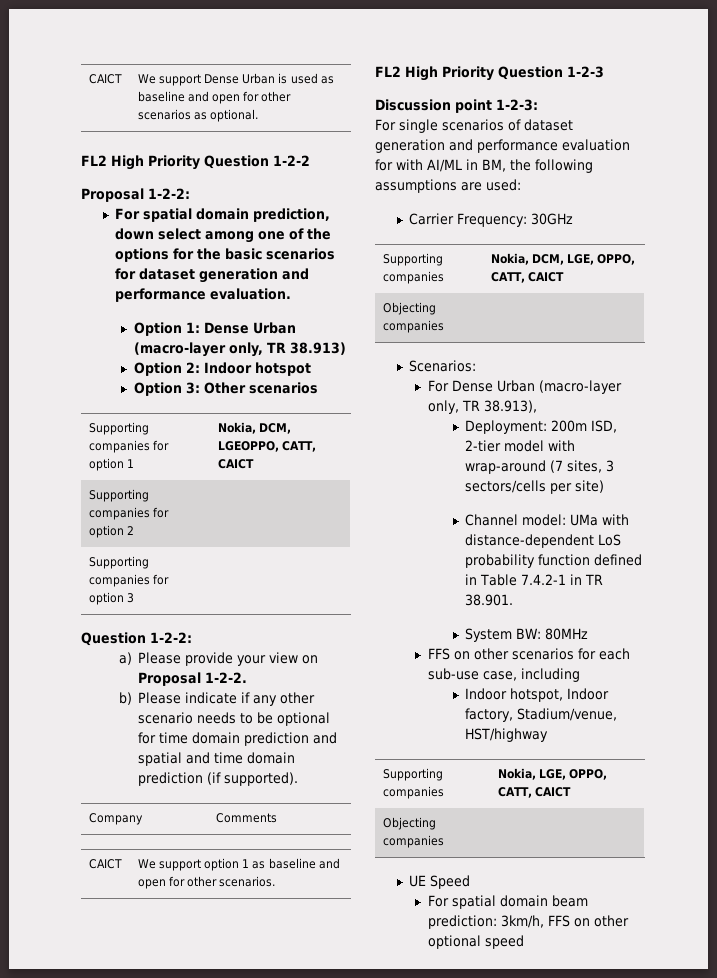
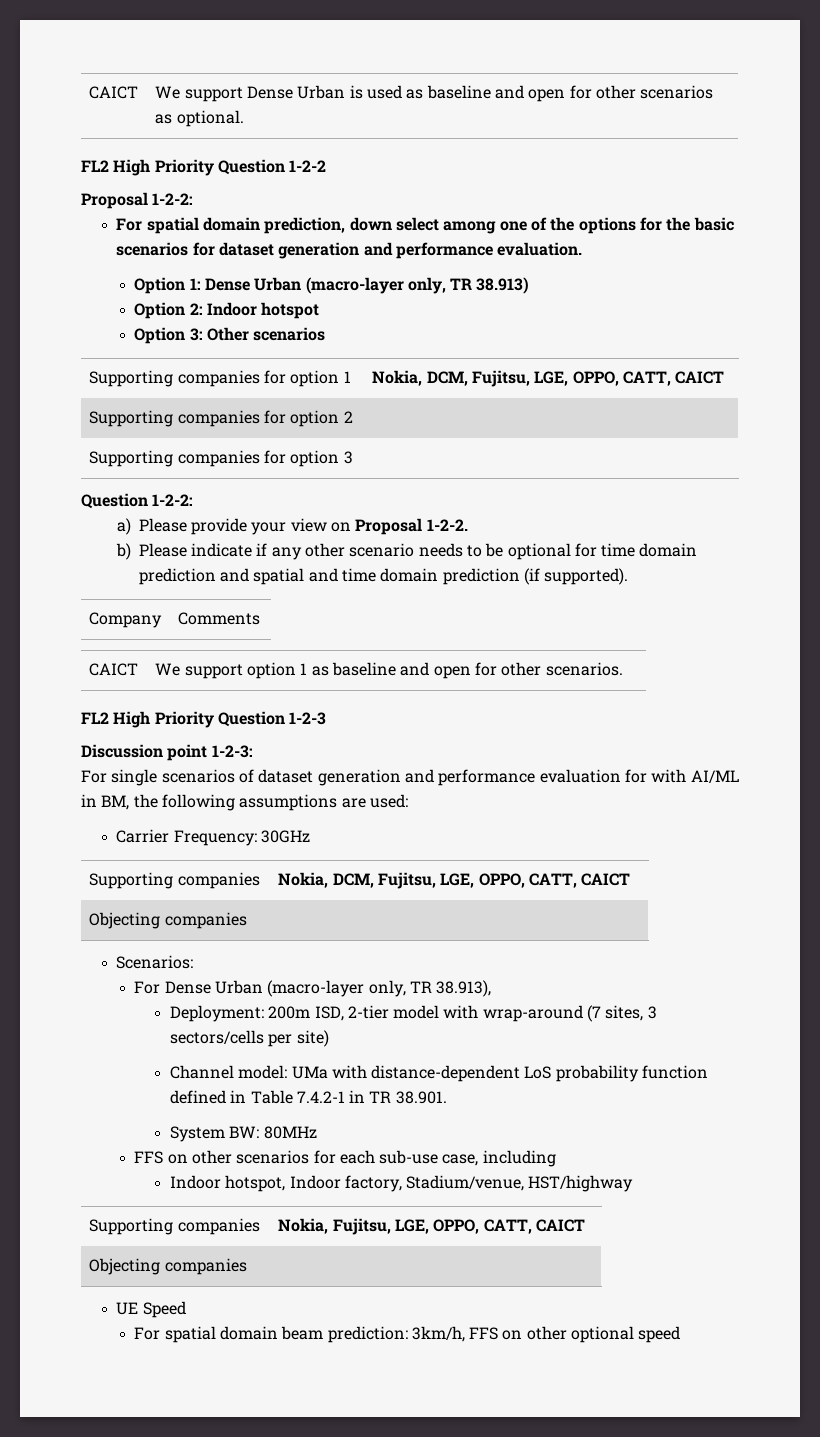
[217,441,279,452] LGEOPPO, -> [472,370,619,387] Fujitsu, LGE, OPPO,
(564, 259) none -> [378,872,437,889] Fujitsu,
(536, 774) none -> [332,1218,391,1235] Fujitsu,

